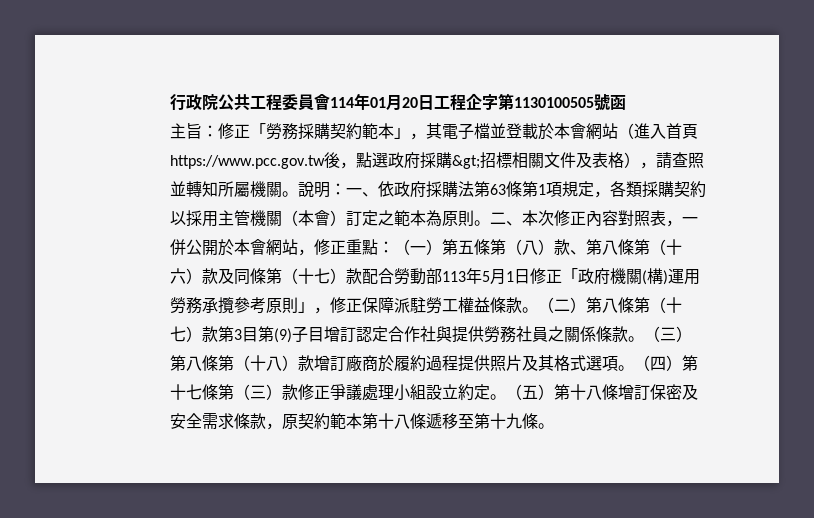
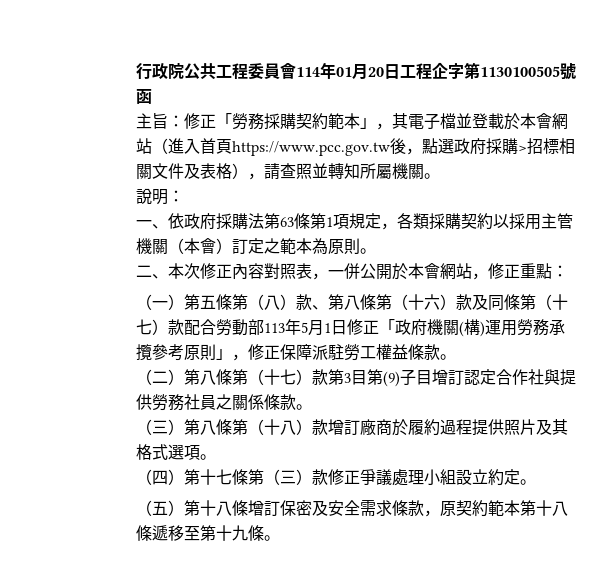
[451,155,480,169] &gt; -> [517,145,527,152] >
(298, 194) none -> (440, 176) //
(346, 189) none -> (184, 196) //
(490, 223) none -> (376, 251) //
(394, 247) none -> (568, 271) //
(538, 310) none -> (456, 357) //
(644, 339) none -> (312, 407) //
(634, 368) none -> (216, 457) //
(506, 397) none -> (536, 482) //

